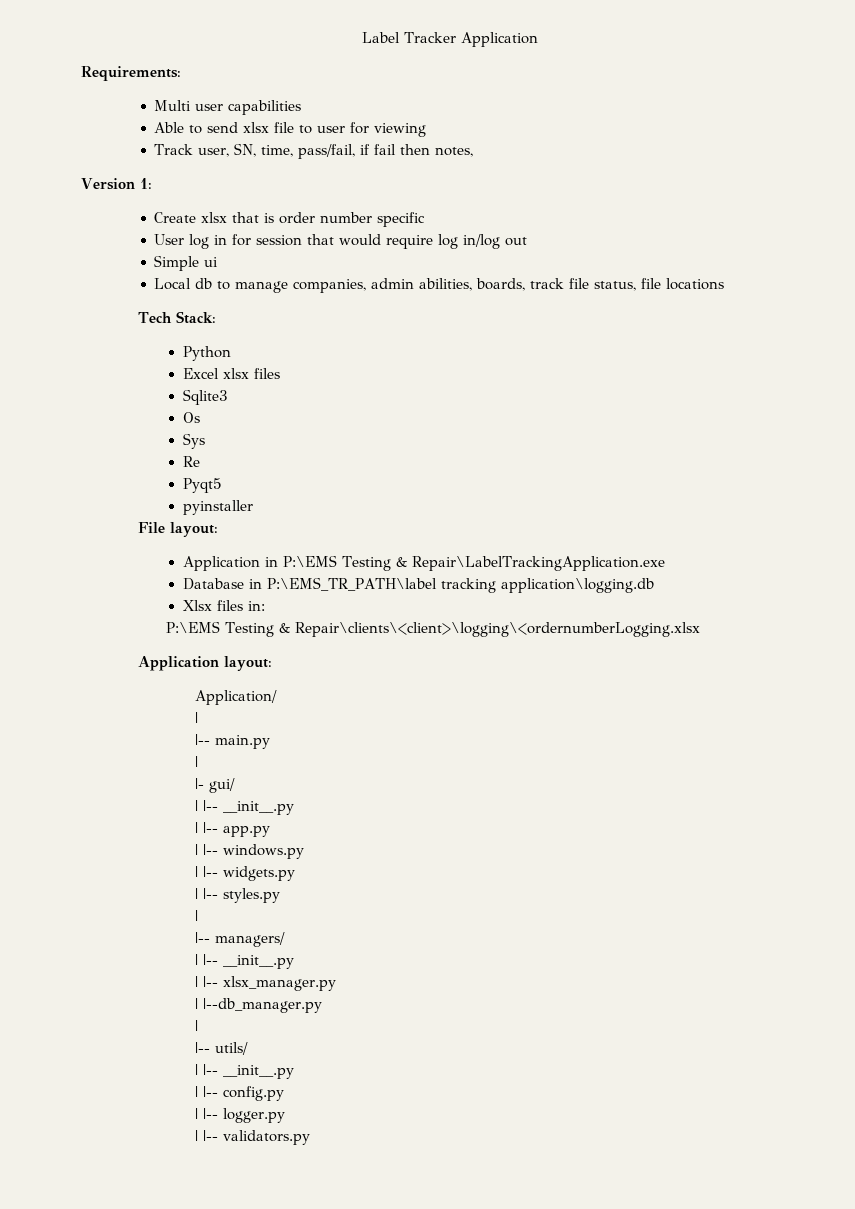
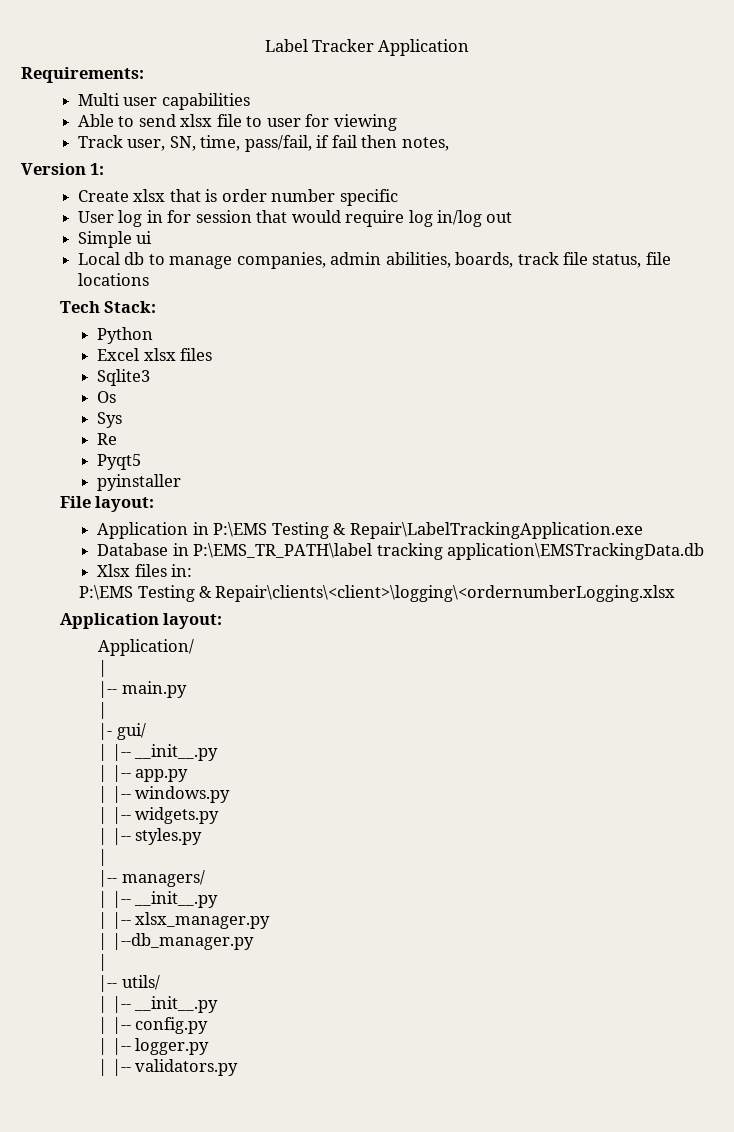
[500,578,654,593] application\logging.db -> [447,543,705,560] application\EMSTrackingData.db

